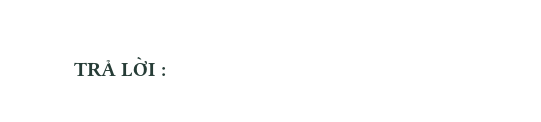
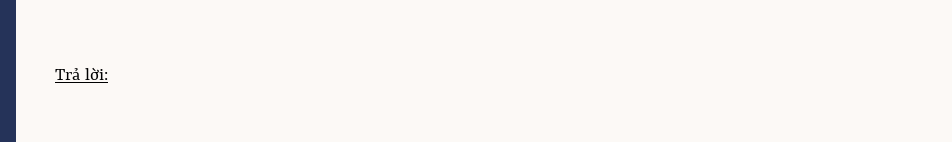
[74,56,166,77] TRẢ LỜI : -> [55,67,108,80] Trả lời:

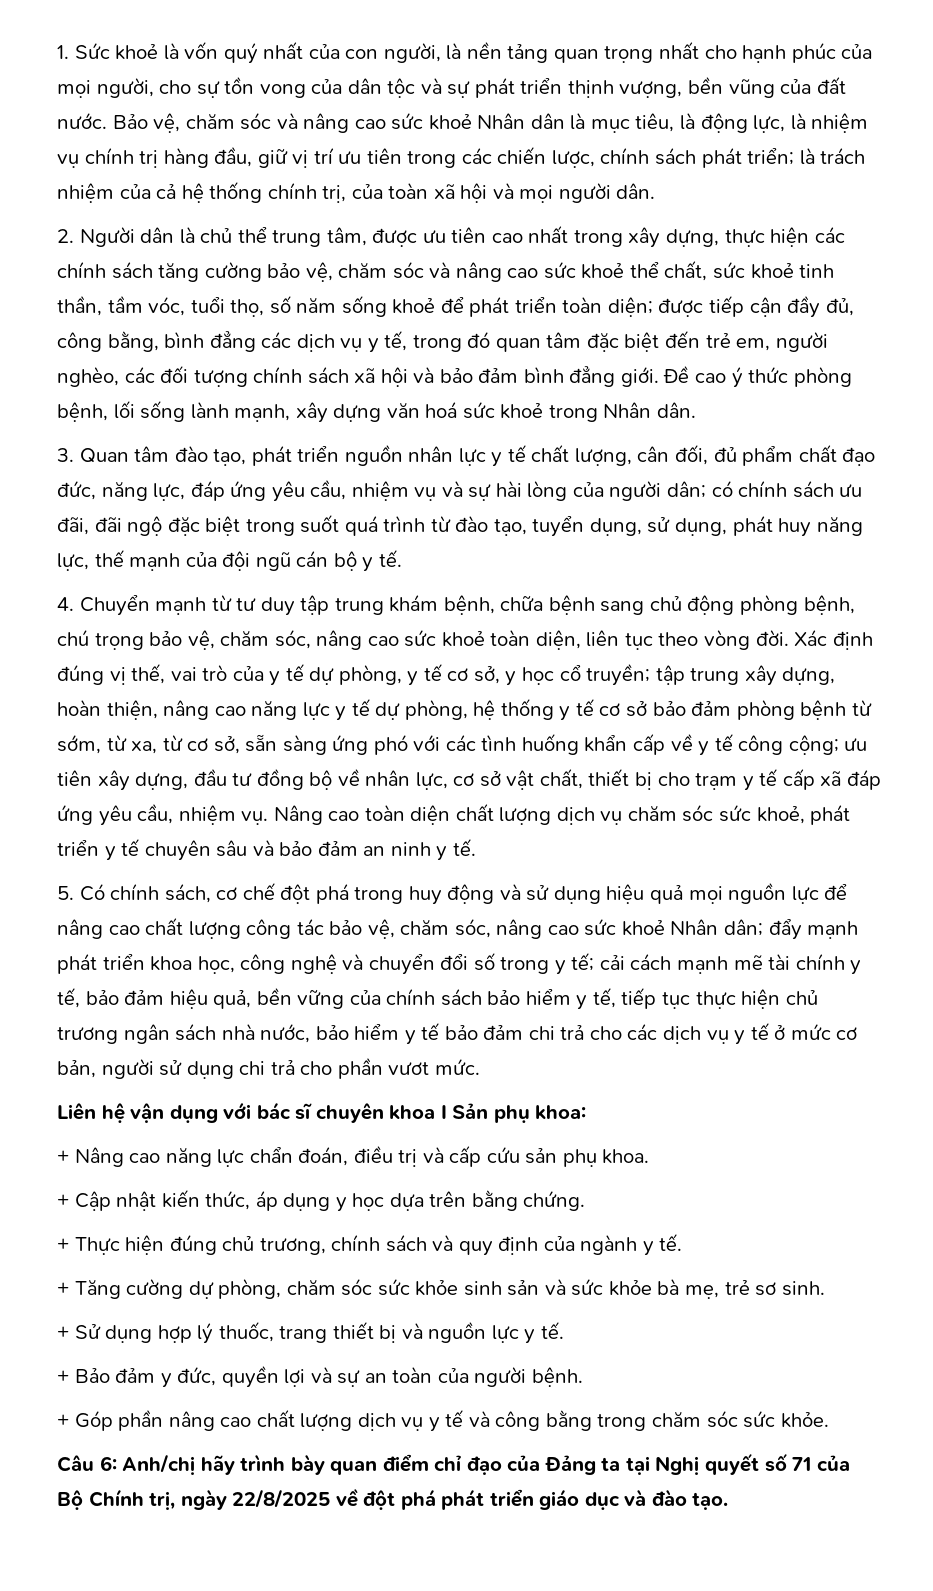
[55,67,108,80] Trả lời: -> [57,41,873,64] [57,76,846,98] [57,112,869,133] [57,146,866,168] [57,181,656,203] [57,225,845,248] [57,260,835,282] [57,295,854,318] [57,330,828,353] [57,365,852,388] [57,400,696,423] [57,444,876,467] [57,479,863,502] [57,514,863,537] [57,549,402,572] [57,594,855,616] [57,629,873,650] [57,663,836,686] [57,698,872,721] [57,733,868,756] [57,768,881,791] [57,803,851,826] [57,838,476,861] [57,882,848,905] [57,917,859,940] [57,952,862,975] [57,987,818,1010] [57,1022,858,1045] [57,1057,480,1079] [57,1102,587,1123] [57,1145,650,1167] [57,1189,586,1212] [57,1233,683,1256] [57,1278,825,1299] [57,1321,564,1344] [57,1365,583,1388] [57,1409,829,1432] [57,1453,850,1475] [57,1488,729,1510] 1. Sức khoẻ là vốn quý nhất của con người, là nền tảng quan trọng nhất cho hạnh phúc của mọi người, cho sự tồn vong của dân tộc và sự phát triển thịnh vượng, bền vũng của đất nước. Bảo vệ, chăm sóc và nâng cao sức khoẻ Nhân dân là mục tiêu, là động lực, là nhiệm vụ chính trị hàng đầu, giữ vị trí ưu tiên trong các chiến lược, chính sách phát triển; là trách nhiệm của cả hệ thống chính trị, của toàn xã hội và mọi người dân. // 2. Người dân là chủ thể trung tâm, được ưu tiên cao nhất trong xây dựng, thực hiện các chính sách tăng cường bảo vệ, chăm sóc và nâng cao sức khoẻ thể chất, sức khoẻ tinh thần, tầm vóc, tuổi thọ, số năm sống khoẻ để phát triển toàn diện; được tiếp cận đầy đủ, công bằng, bình đẳng các dịch vụ y tế, trong đó quan tâm đặc biệt đến trẻ em, người nghèo, các đối tượng chính sách xã hội và bảo đảm bình đẳng giới. Đề cao ý thức phòng bệnh, lối sống lành mạnh, xây dựng văn hoá sức khoẻ trong Nhân dân. // 3. Quan tâm đào tạo, phát triển nguồn nhân lực y tế chất lượng, cân đối, đủ phẩm chất đạo đức, năng lực, đáp ứng yêu cầu, nhiệm vụ và sự hài lòng của người dân; có chính sách ưu đãi, đãi ngộ đặc biệt trong suốt quá trình từ đào tạo, tuyển dụng, sử dụng, phát huy năng lực, thế mạnh của đội ngũ cán bộ y tế. // 4. Chuyển mạnh từ tư duy tập trung khám bệnh, chữa bệnh sang chủ động phòng bệnh, chú trọng bảo vệ, chăm sóc, nâng cao sức khoẻ toàn diện, liên tục theo vòng đời. Xác định đúng vị thế, vai trò của y tế dự phòng, y tế cơ sở, y học cổ truyền; tập trung xây dựng, hoàn thiện, nâng cao năng lực y tế dự phòng, hệ thống y tế cơ sở bảo đảm phòng bệnh từ sớm, từ xa, từ cơ sở, sẵn sàng ứng phó với các tình huống khẩn cấp về y tế công cộng; ưu tiên xây dựng, đầu tư đồng bộ về nhân lực, cơ sở vật chất, thiết bị cho trạm y tế cấp xã đáp ứng yêu cầu, nhiệm vụ. Nâng cao toàn diện chất lượng dịch vụ chăm sóc sức khoẻ, phát triển y tế chuyên sâu và bảo đảm an ninh y tế. // 5. Có chính sách, cơ chế đột phá trong huy động và sử dụng hiệu quả mọi nguồn lực để nâng cao chất lượng công tác bảo vệ, chăm sóc, nâng cao sức khoẻ Nhân dân; đẩy mạnh phát triển khoa học, công nghệ và chuyển đổi số trong y tế; cải cách mạnh mẽ tài chính y tế, bảo đảm hiệu quả, bền vững của chính sách bảo hiểm y tế, tiếp tục thực hiện chủ trương ngân sách nhà nước, bảo hiểm y tế bảo đảm chi trả cho các dịch vụ y tế ở mức cơ bản, người sử dụng chi trả cho phần vươt mức. // Liên hệ vận dụng với bác sĩ chuyên khoa I Sản phụ khoa: // + Nâng cao năng lực chẩn đoán, điều trị và cấp cứu sản phụ khoa. // + Cập nhật kiến thức, áp dụng y học dựa trên bằng chứng. // + Thực hiện đúng chủ trương, chính sách và quy định của ngành y tế. // + Tăng cường dự phòng, chăm sóc sức khỏe sinh sản và sức khỏe bà mẹ, trẻ sơ sinh. // + Sử dụng hợp lý thuốc, trang thiết bị và nguồn lực y tế. // + Bảo đảm y đức, quyền lợi và sự an toàn của người bệnh. // + Góp phần nâng cao chất lượng dịch vụ y tế và công bằng trong chăm sóc sức khỏe. // Câu 6: Anh/chị hãy trình bày quan điểm chỉ đạo của Đảng ta tại Nghị quyết số 71 của Bộ Chính trị, ngày 22/8/2025 về đột phá phát triển giáo dục và đào tạo.

